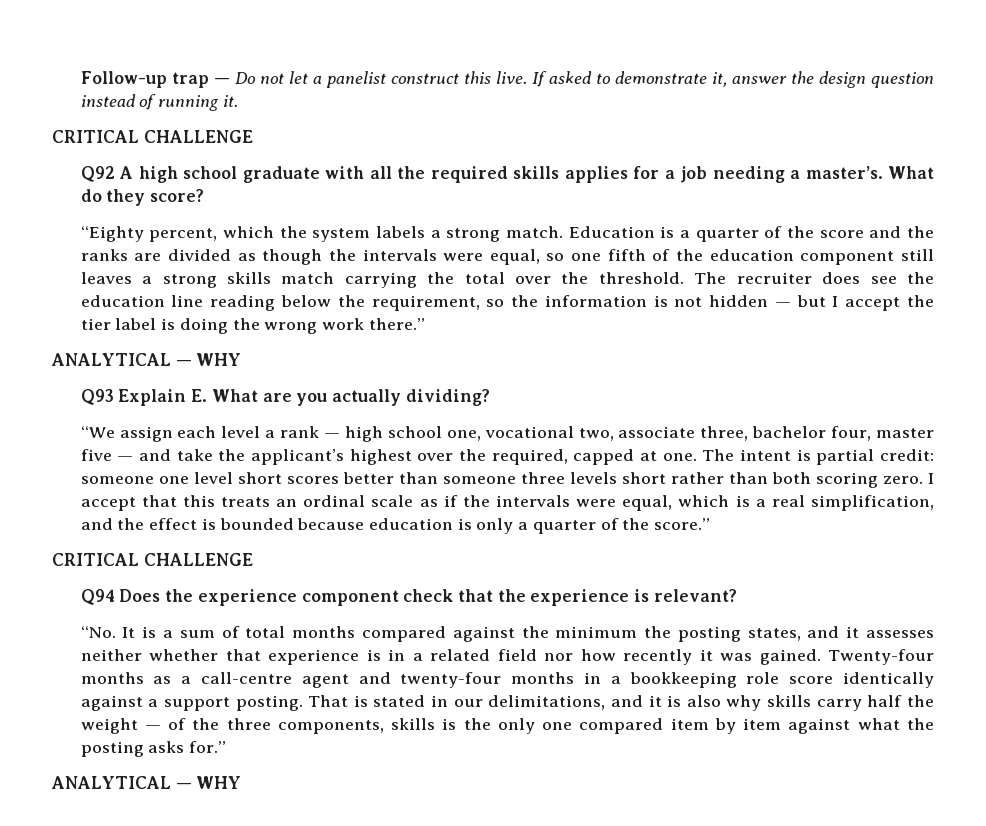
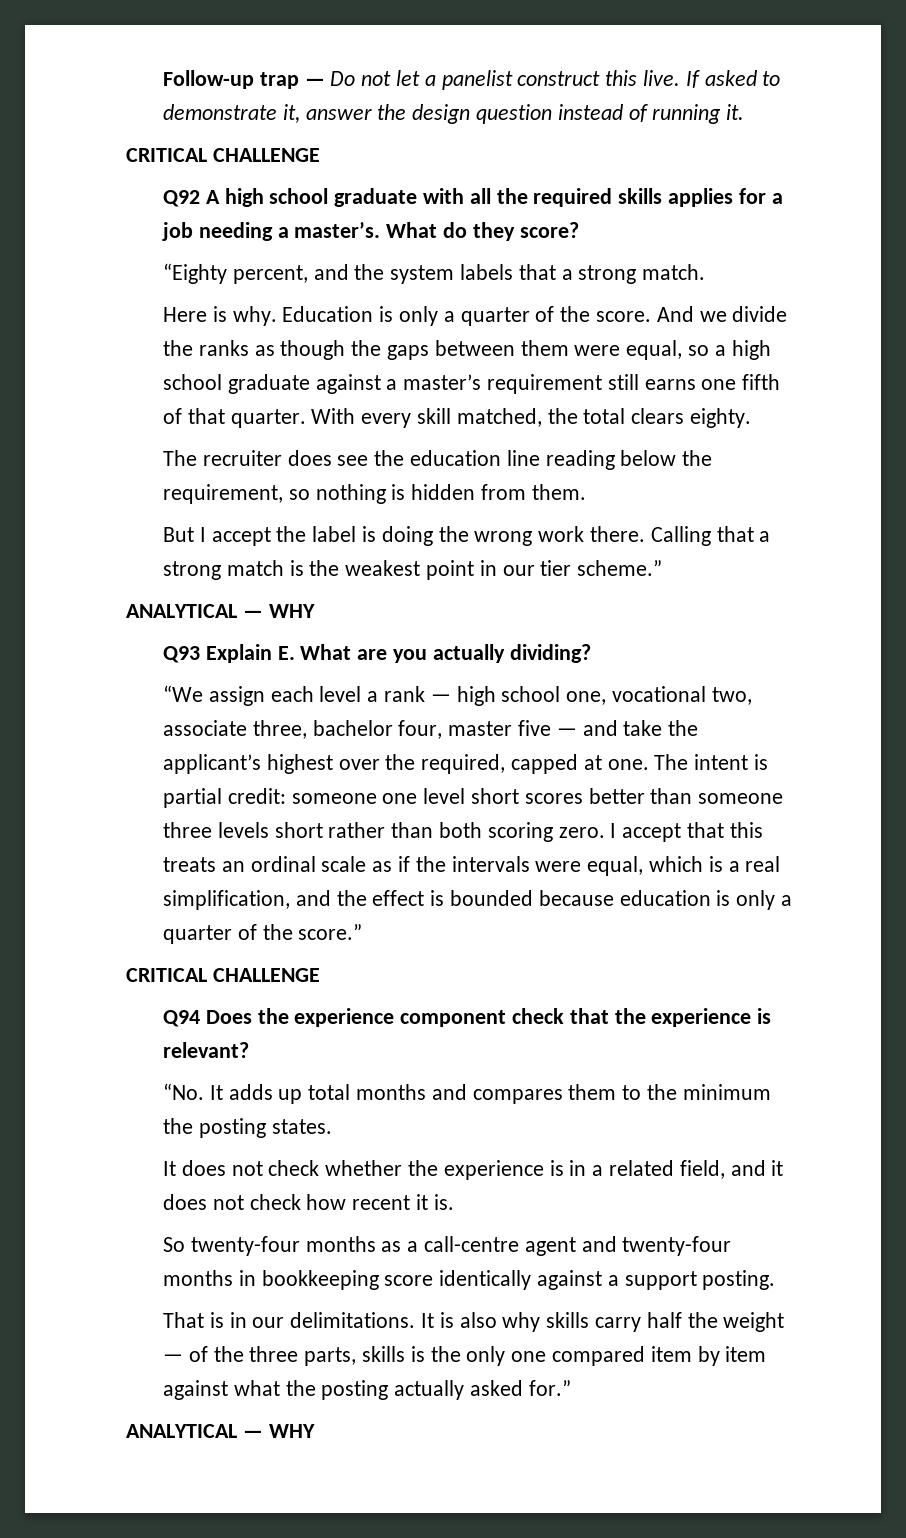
[222,226,274,238] which -> [313,264,349,280] and
(425, 232) none -> [518,264,556,280] that
(563, 232) none -> [162,306,277,326] // Here is why.
[679,226,935,242] [80,249,934,265] [80,272,684,288] a quarter of the score and the ranks are divided as though the intervals were equal, so one fifth of the education component still leaves a strong skills match carrying the total over the threshold. -> [398,306,788,326] [162,340,771,360] [162,374,781,394] [162,408,751,428] only a quarter of the score. And we divide the ranks as though the gaps between them were equal, so a high school graduate against a master’s requirement still earns one fifth of that quarter. With every skill matched, the total clears eighty. //
[511,295,826,307] the information is not hidden — but -> [315,484,586,504] [162,527,194,542] nothing is hidden from them. // But
[80,318,111,330] tier -> (307, 534) none
[368,318,425,330] there.” -> [589,526,771,546] [162,560,663,580] there. Calling that a strong match is the weakest point in our tier scheme.”
[142,626,935,642] [80,649,261,661] is a sum of total months compared against the minimum the posting states, and it assesses neither whether that -> [228,1084,771,1104] [162,1118,332,1138] [162,1160,438,1176] adds up total months and compares them to the minimum the posting states. // It does not check whether the
[497,649,935,665] field nor how recently it was gained. Twenty-four -> [679,1160,784,1179] [162,1194,454,1210] [162,1236,300,1256] field, and it does not check how recent it is. // So twenty-four
[610,672,780,688] a bookkeeping role -> [261,1270,379,1290] bookkeeping
(303, 703) none -> (776, 1280) //
[373,695,662,710] stated in our delimitations, and it -> [229,1312,434,1328] in our delimitations. It
[277,720,384,734] components, -> [304,1347,357,1366] parts,
[148,741,185,753] asks -> [394,1380,523,1400] actually asked

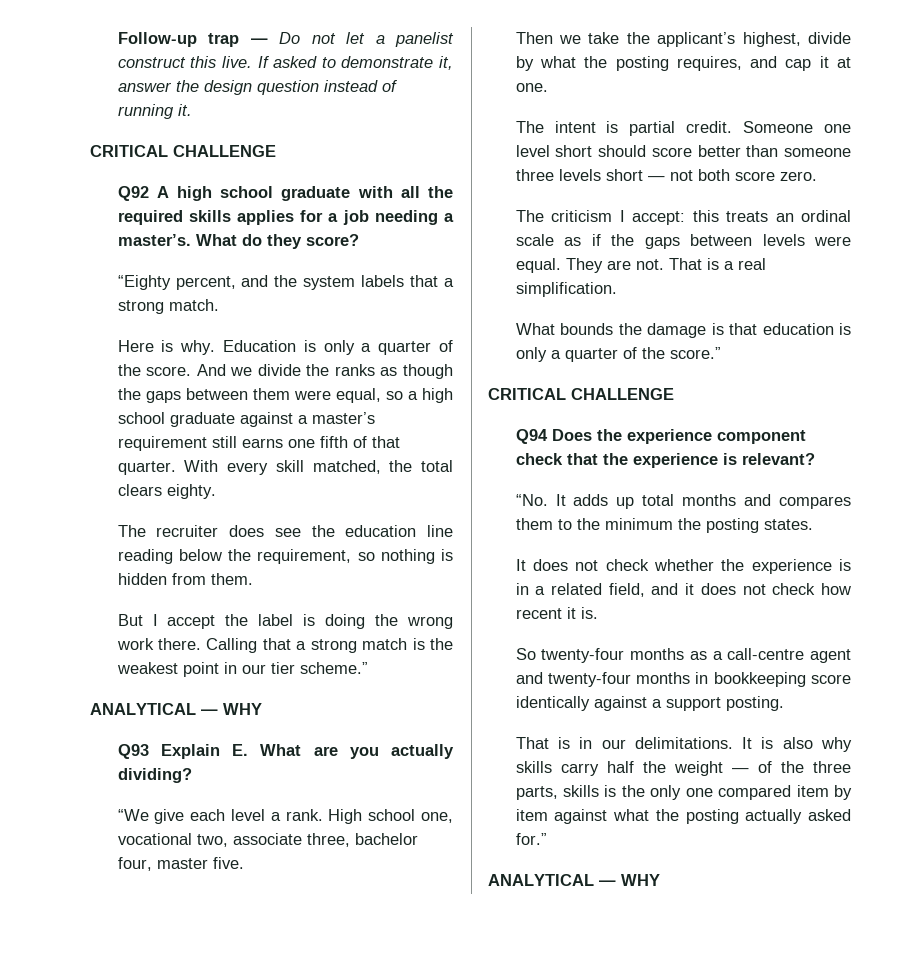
[208,686,265,706] assign -> [154,809,185,824] give
[383,686,496,706] rank — high -> [285,809,363,824] rank. High
[517,720,699,736] [162,754,578,774] five — and take the applicant’s highest over the required, capped -> [212,857,244,869] [515,32,851,47] [515,56,829,71] five. // Then we take the applicant’s highest, divide by what the posting requires, and cap it
(649, 764) none -> (548, 87) //
[227,788,377,804] credit: someone -> [686,121,814,133] credit. Someone
[524,793,583,804] scores -> [598,145,692,157] should score
[328,822,724,842] rather than both scoring zero. I accept that -> [647,169,817,181] [515,210,686,225] — not both score zero. // The criticism I accept:
[451,856,781,876] [162,890,614,910] intervals were equal, which is a real simplification, and the effect is bounded because -> [644,234,851,249] [515,258,766,273] [515,282,617,297] [515,323,758,338] gaps between levels were equal. They are not. That is a real simplification. // What bounds the damage is that

